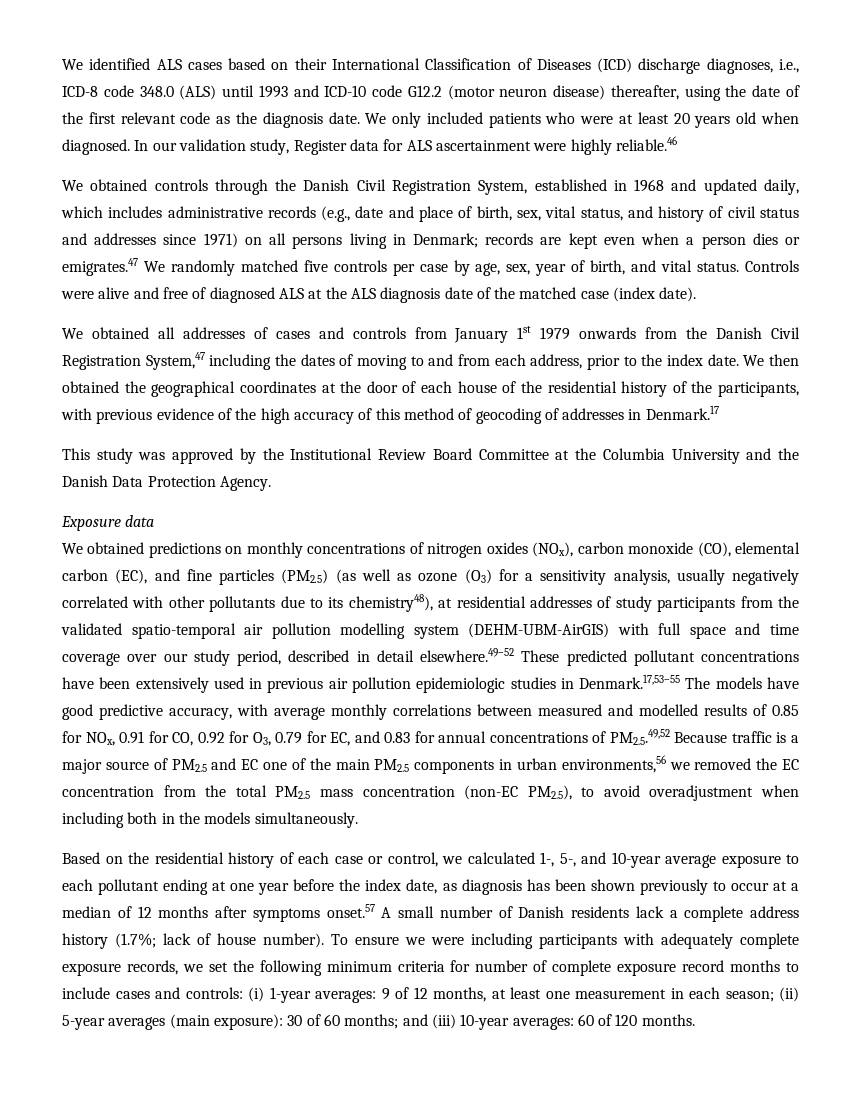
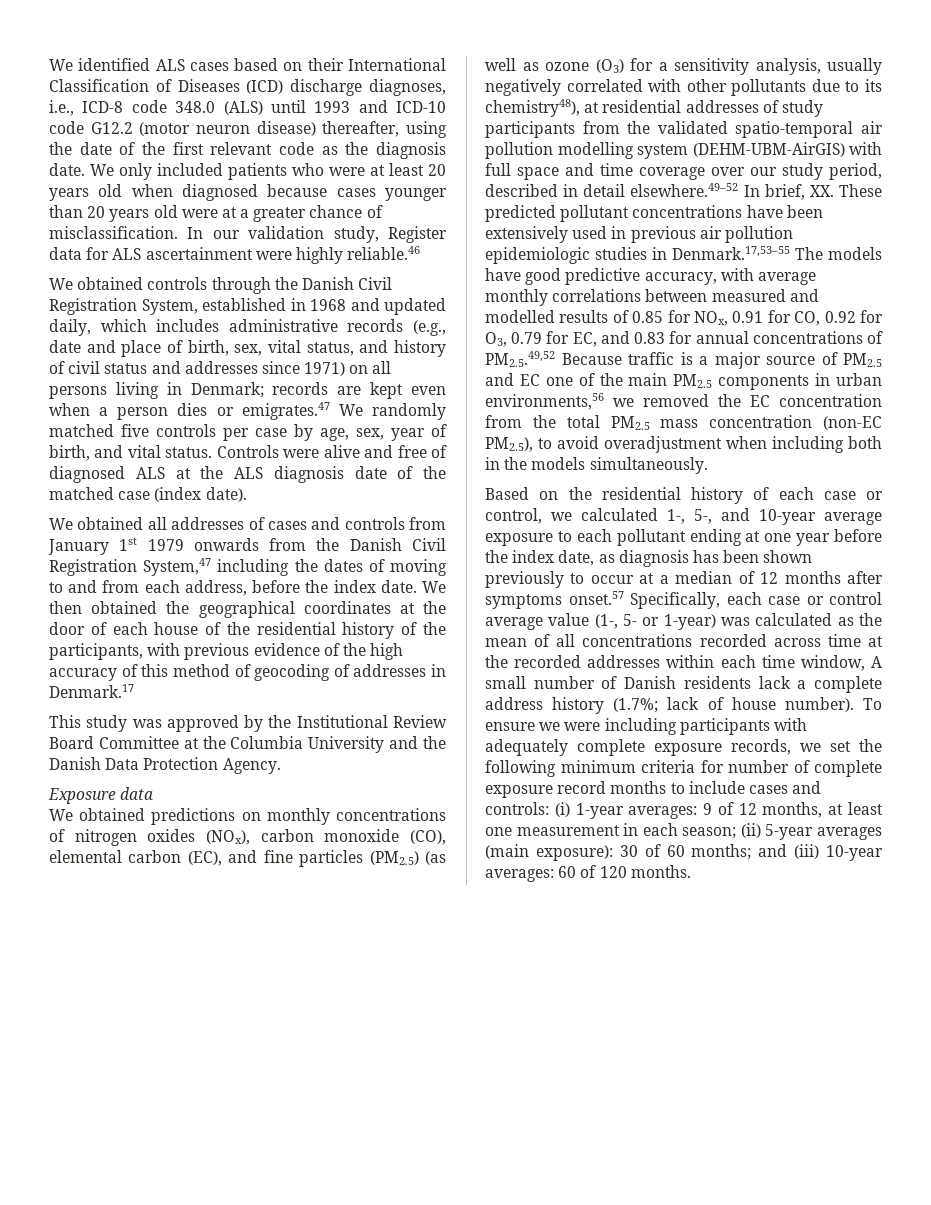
[62,139,130,155] diagnosed. -> [182,184,447,201] [49,205,383,222] [49,226,178,239] diagnosed because cases younger than 20 years old were at a greater chance of misclassification.
[587,355,637,370] prior to -> [252,580,301,593] before
(514, 655) none -> [743,184,834,200] In brief, XX.
(375, 911) none -> [630,592,882,609] [485,613,882,630] [485,634,883,647] [485,655,865,671] Specifically, each case or control average value (1-, 5- or 1-year) was calculated as the mean of all concentrations recorded across time at the recorded addresses within each time window,

